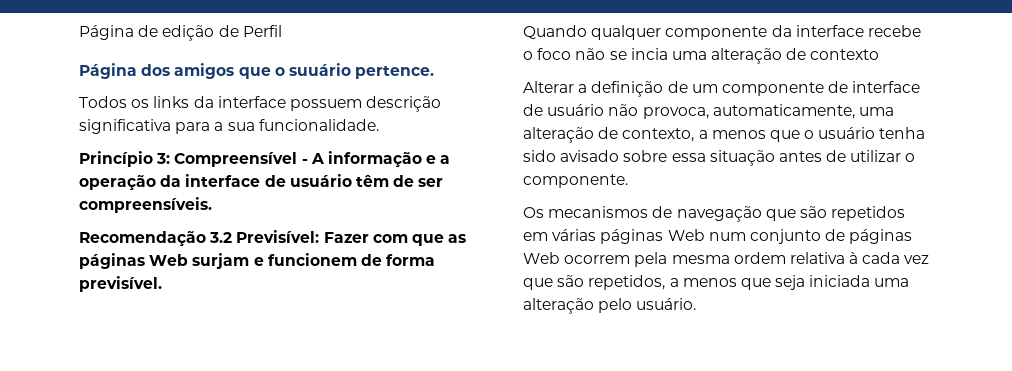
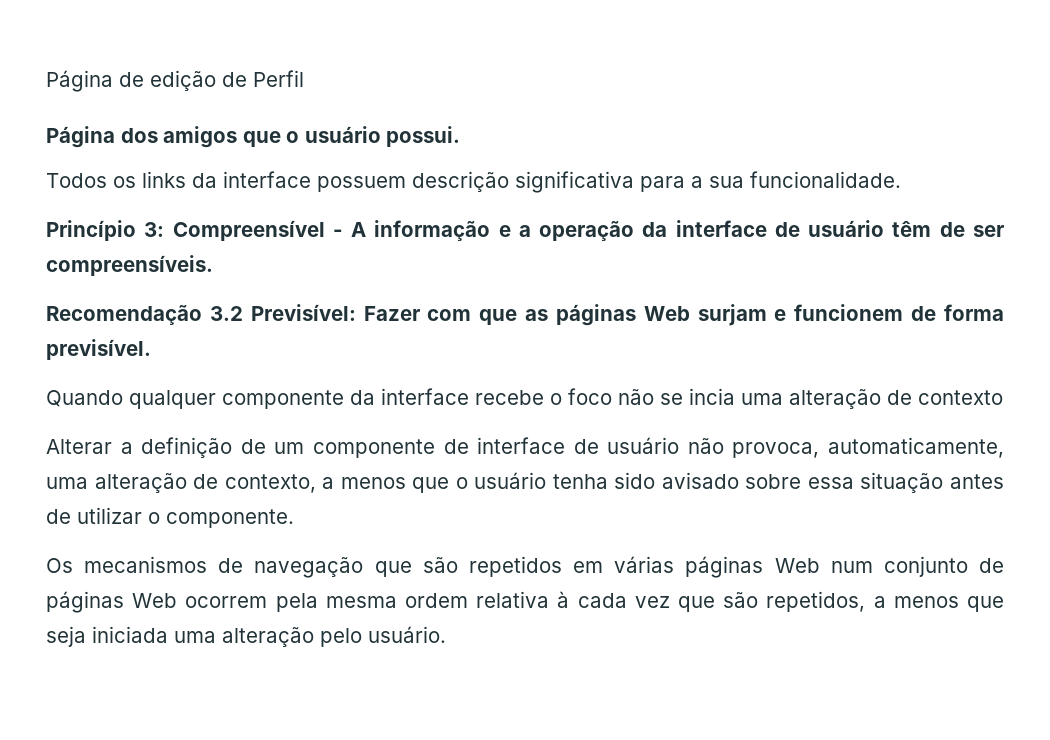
[288,63,435,79] suuário pertence. -> [304,126,461,147] usuário possui.

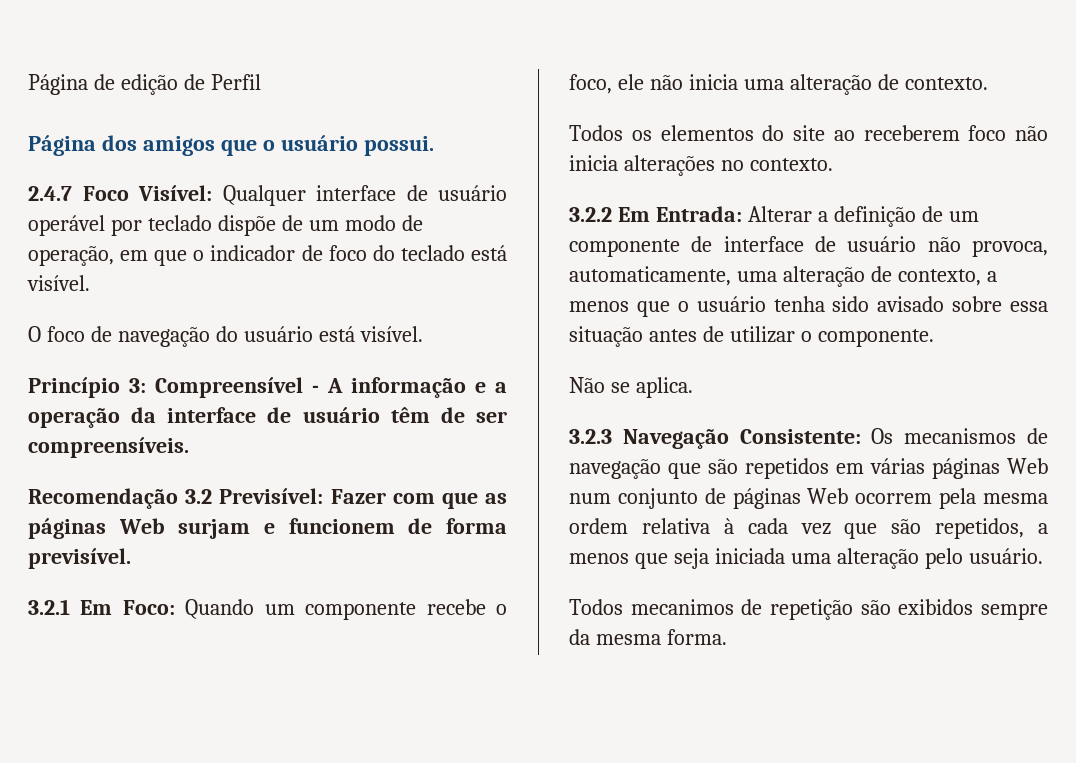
[46,171,901,193] Todos os links da interface possuem descrição significativa para a sua funcionalidade. -> [28,185,507,206] [28,215,423,236] [28,245,507,266] [27,275,90,291] [28,326,423,347] 2.4.7 Foco Visível: Qualquer interface de usuário operável por teclado dispõe de um modo de operação, em que o indicador de foco do teclado está visível. // O foco de navegação do usuário está visível.
[46,388,1003,409] Quando qualquer componente da interface recebe o foco não se incia uma alteração de contexto // -> [28,599,508,620] [569,74,988,95] [569,125,1048,141] [569,155,833,176] [569,206,742,222] 3.2.1 Em Foco: Quando um componente recebe o foco, ele não inicia uma alteração de contexto. // Todos os elementos do site ao receberem foco não inicia alterações no contexto. // 3.2.2 Em Entrada:
(294, 518) none -> [569,377,693,398] [569,429,861,449] Não se aplica. // 3.2.3 Navegação Consistente:
(446, 634) none -> [569,599,1048,620] [569,629,727,645] // Todos mecanimos de repetição são exibidos sempre da mesma forma.

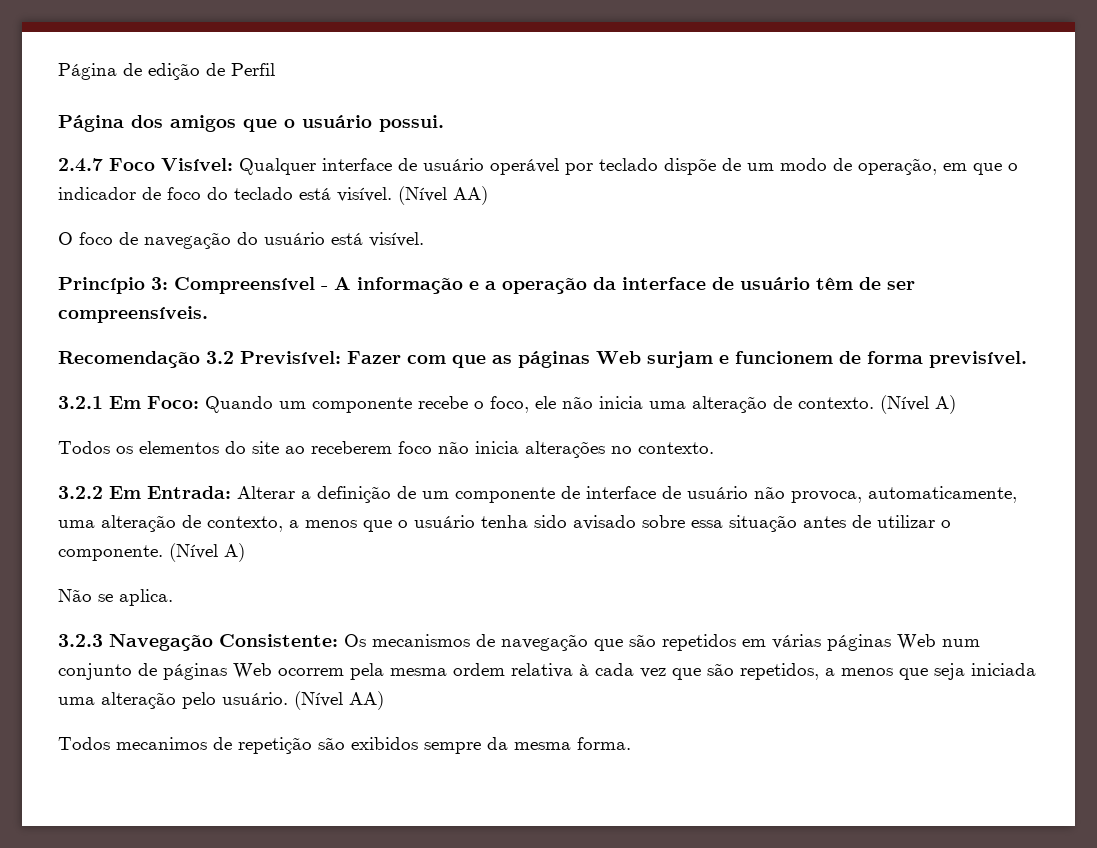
(90, 283) none -> [398,186,488,205] (Nível AA)
(988, 83) none -> [880,395,956,414] (Nível A)
(934, 338) none -> [169,543,245,562] (Nível A)
(1043, 556) none -> [294,691,384,710] (Nível AA)

